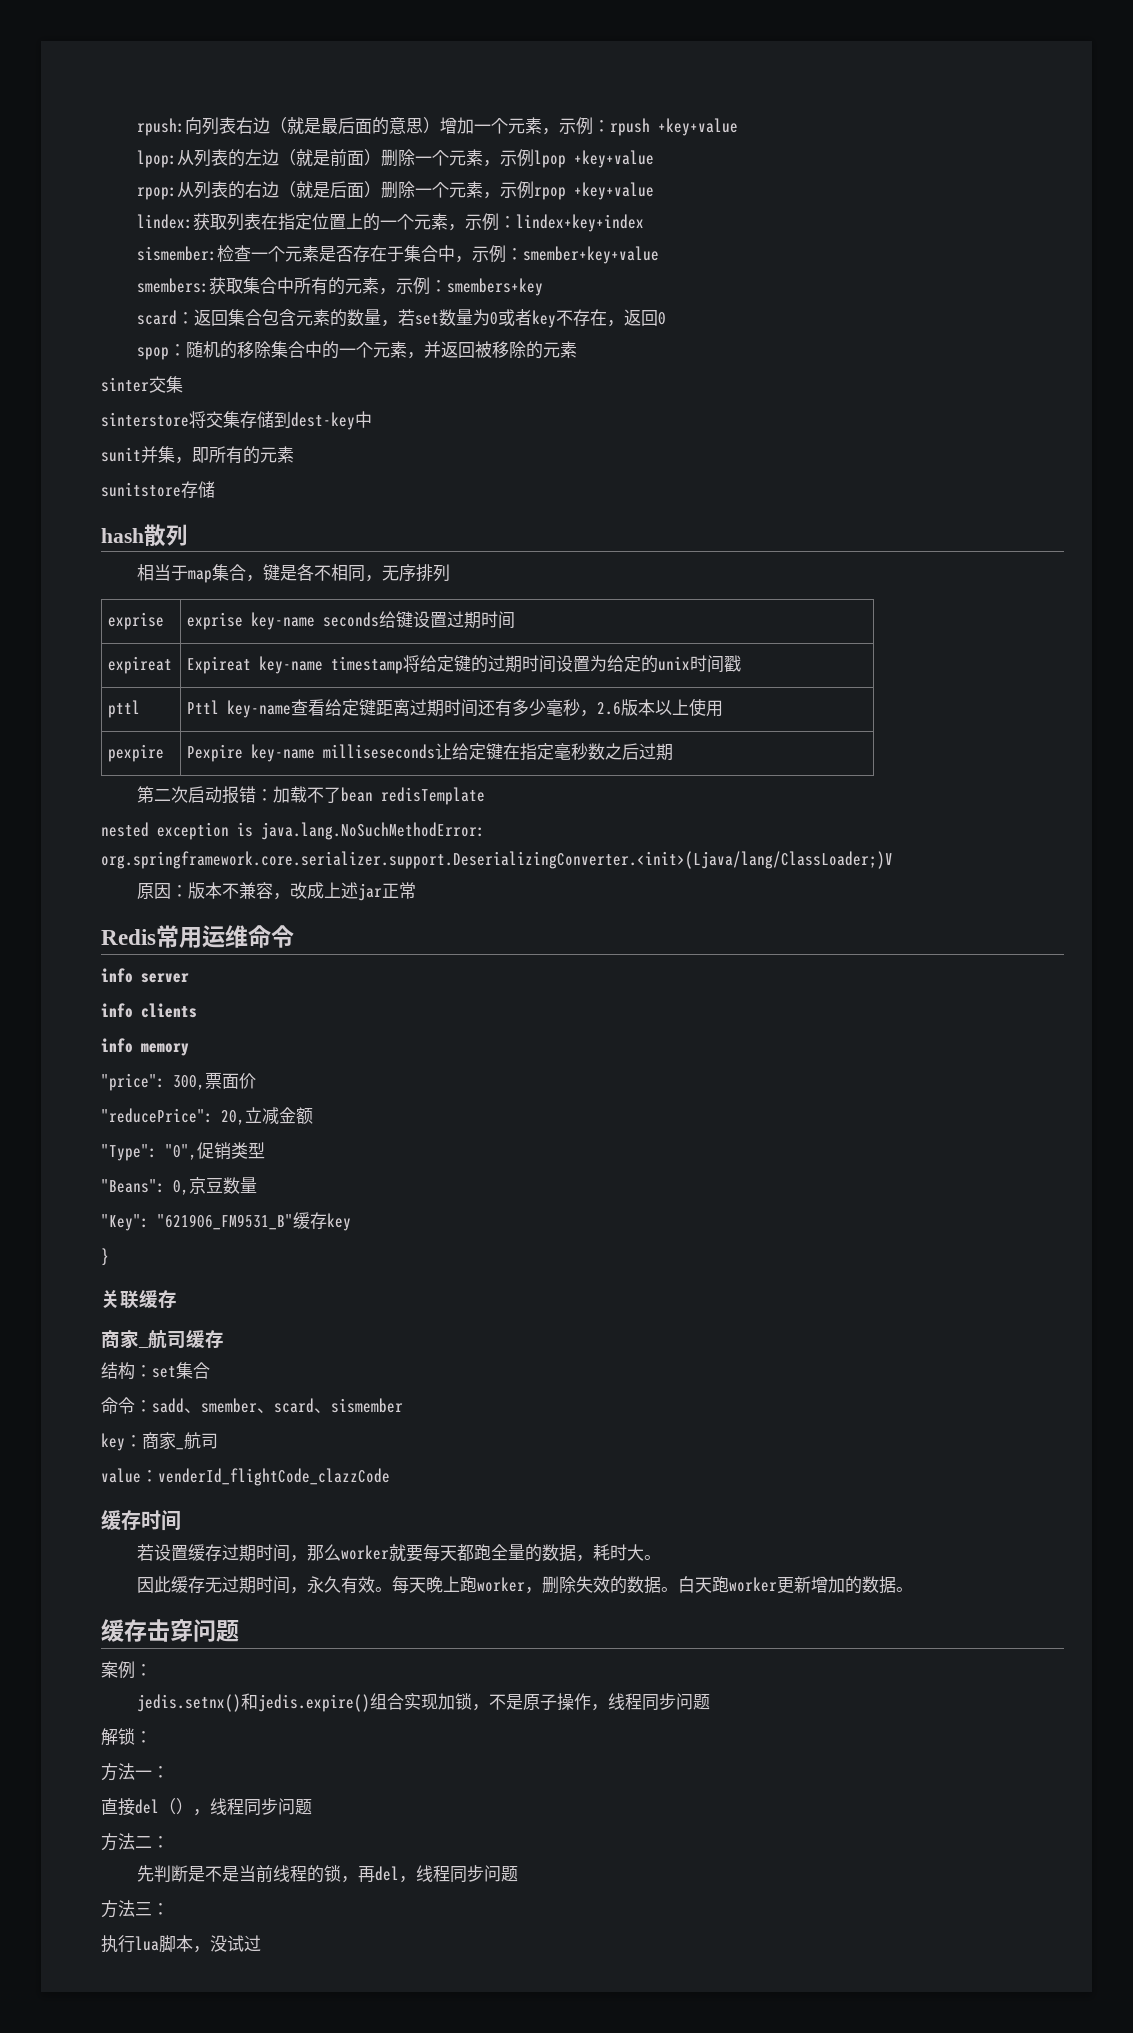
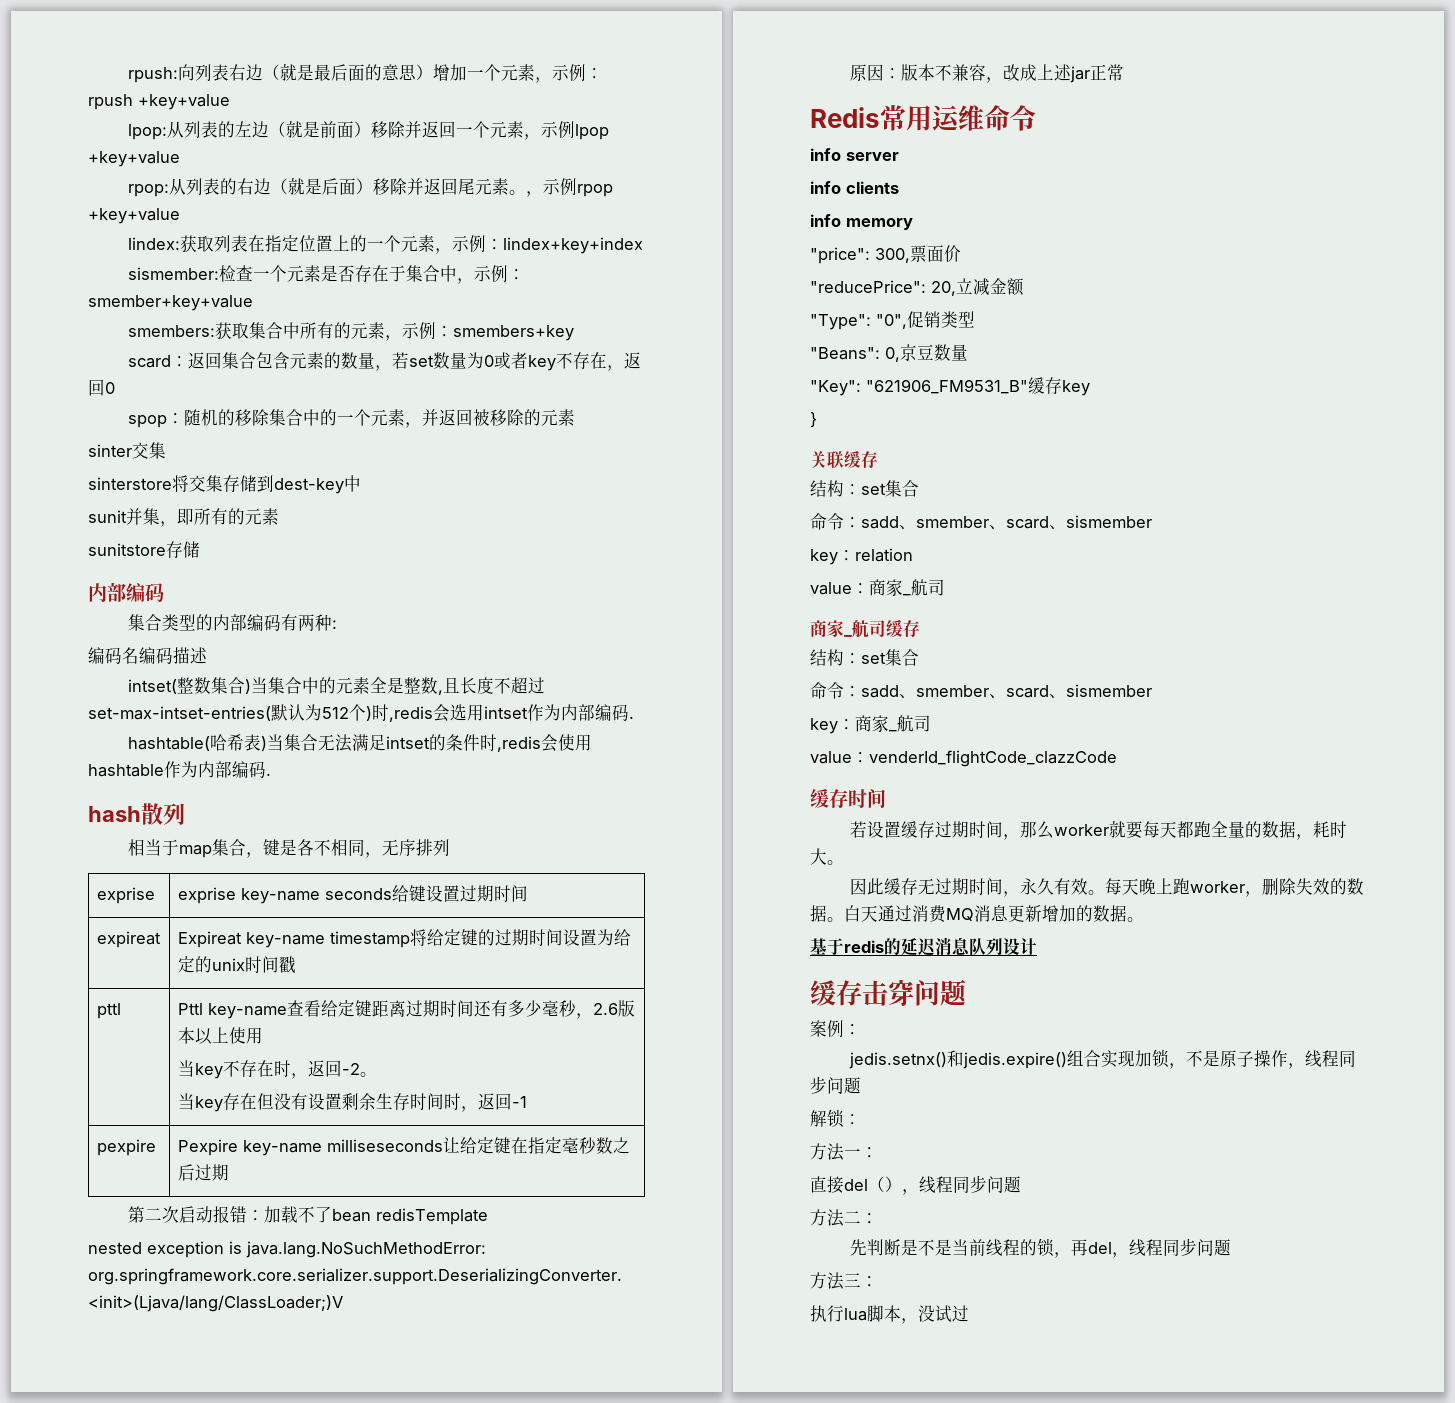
[381,149,416,167] 删除 -> [371,121,457,138] 移除并返回
[381,181,484,199] 删除一个元素 -> [373,178,527,195] 移除并返回尾元素。
(215, 489) none -> [88,582,164,602] [128,614,338,631] [88,647,207,664] [128,677,546,695] [88,704,634,722] [128,734,593,752] [88,761,271,778] // 内部编码 // 集合类型的内部编码有两种: // 编码名编码描述 // intset(整数集合)当集合中的元素全是整数,且长度不超过set-max-intset-entries(默认为512个)时,redis会选用intset作为内部编码. // hashtable(哈希表)当集合无法满足intset的条件时,redis会使用hashtable作为内部编码.
(724, 708) none -> [177,1060,377,1079] [177,1093,527,1112] // 当key不存在时，返回-2。 // 当key存在但没有设置剩余生存时间时，返回-1
(177, 1299) none -> [810,480,919,497] [810,513,1152,530] [810,548,913,565] [810,579,945,597] // 结构：set集合 // 命令：sadd、smember、scard、sismember // key：relation // value：商家_航司
[712,1576,778,1593] 跑worker -> [878,905,1008,923] 通过消费MQ消息
(914, 1589) none -> [810,937,1037,956] // 基于redis的延迟消息队列设计

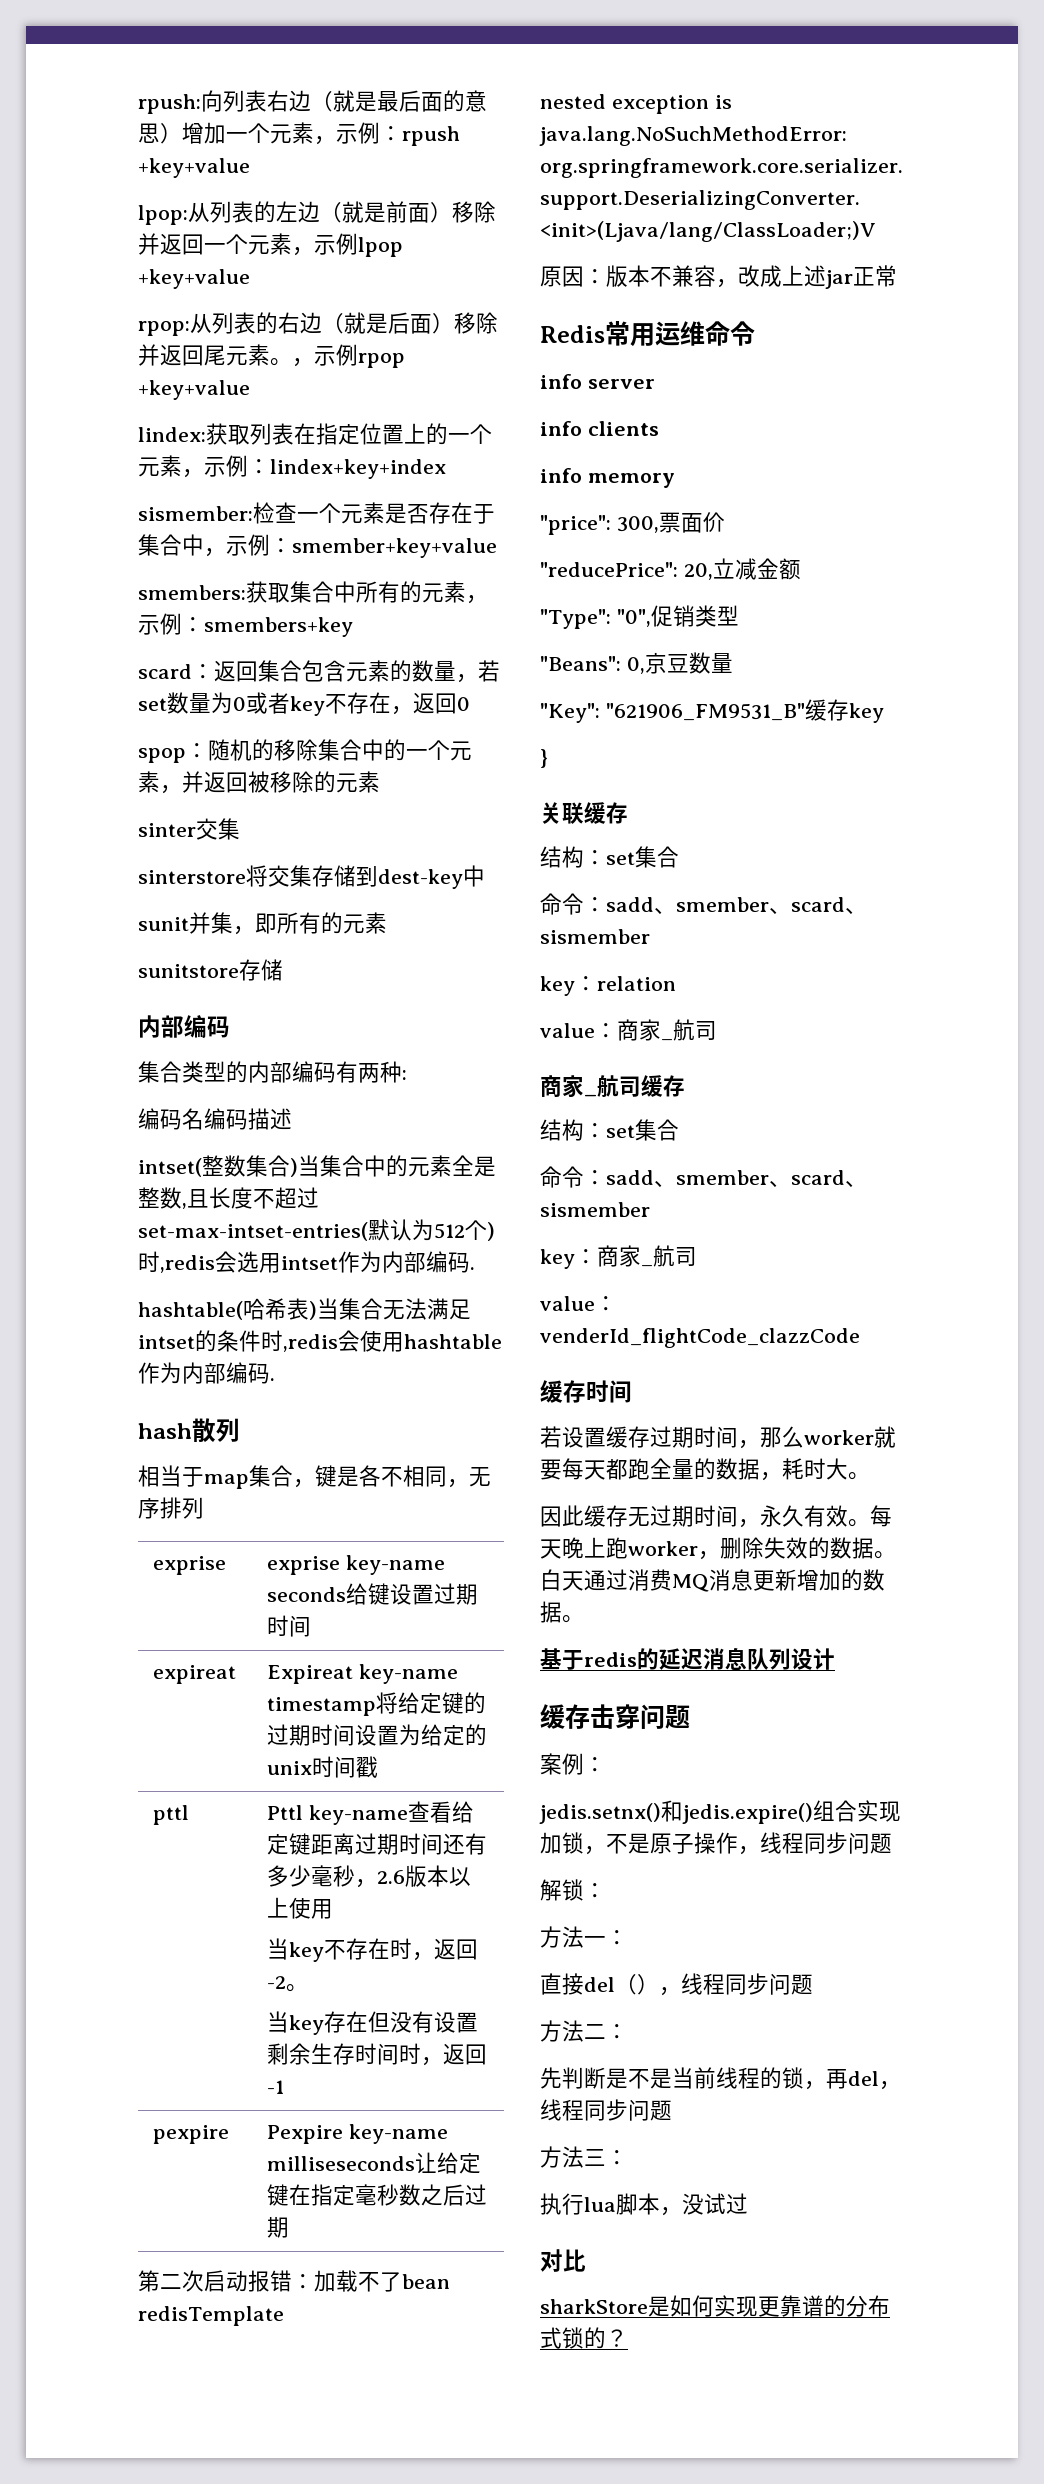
(969, 1313) none -> [540,2249,586,2272] [540,2295,890,2317] [540,2327,628,2349] // 对比 // sharkStore是如何实现更靠谱的分布式锁的？

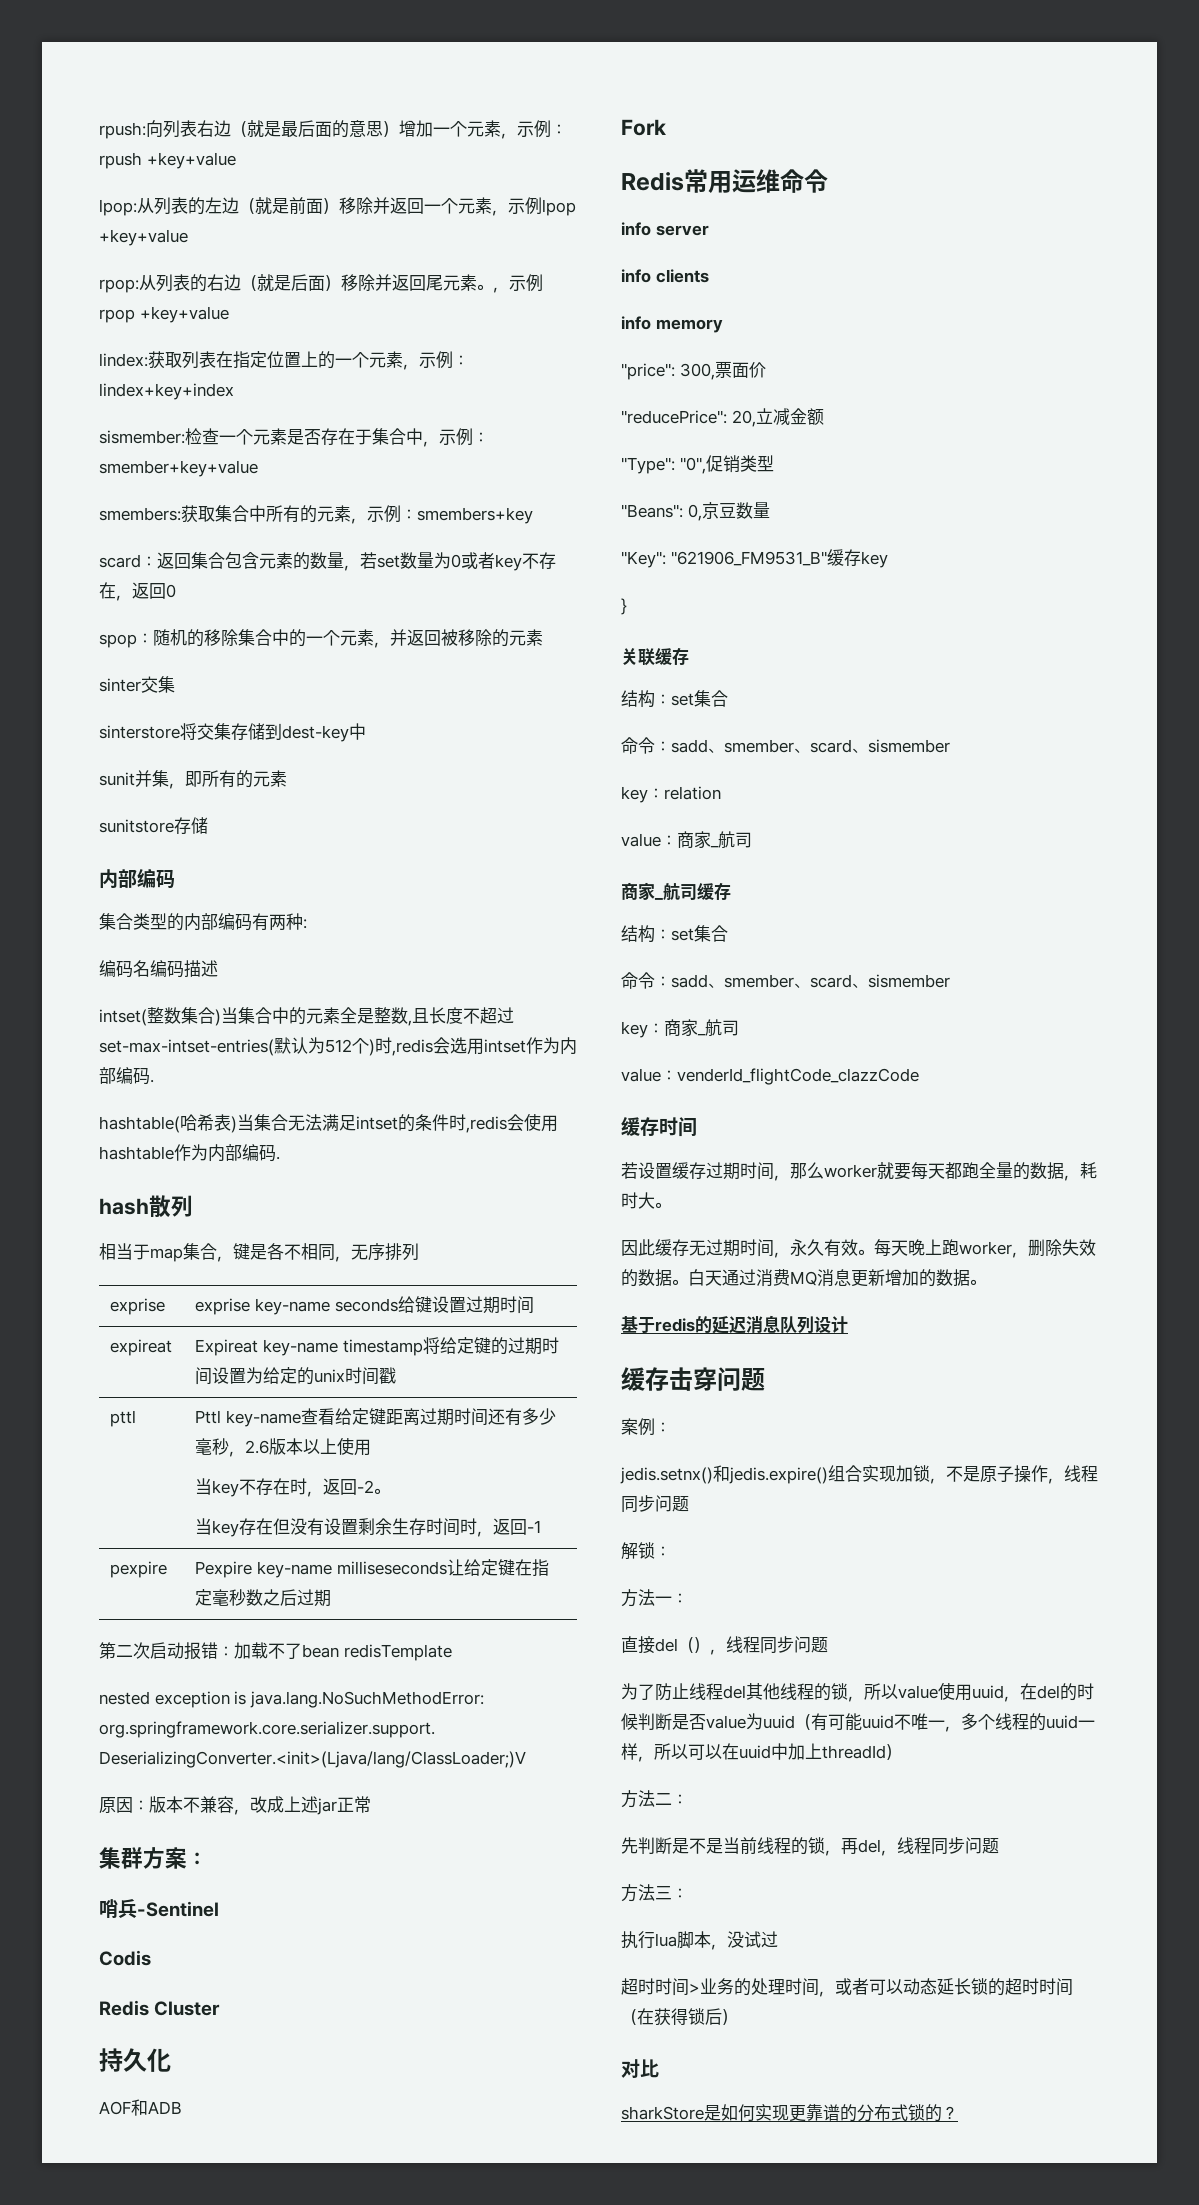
(897, 276) none -> [99,1847,207,1869] [99,1899,219,1918] [99,1950,151,1966] [99,2000,221,2016] [99,2048,171,2072] [99,2099,182,2116] [621,119,666,136] // 集群方案： // 哨兵-Sentinel // Codis // Redis Cluster // 持久化 // AOF和ADB // Fork
(813, 1984) none -> [621,1682,1094,1702] [621,1713,1095,1732] [621,1743,902,1762] // 为了防止线程del其他线程的锁，所以value使用uuid，在del的时候判断是否value为uuid（有可能uuid不唯一，多个线程的uuid一样，所以可以在uuid中加上threadId）
(748, 2203) none -> [621,1978,1073,1997] [621,2008,738,2026] // 超时时间>业务的处理时间，或者可以动态延长锁的超时时间（在获得锁后）

